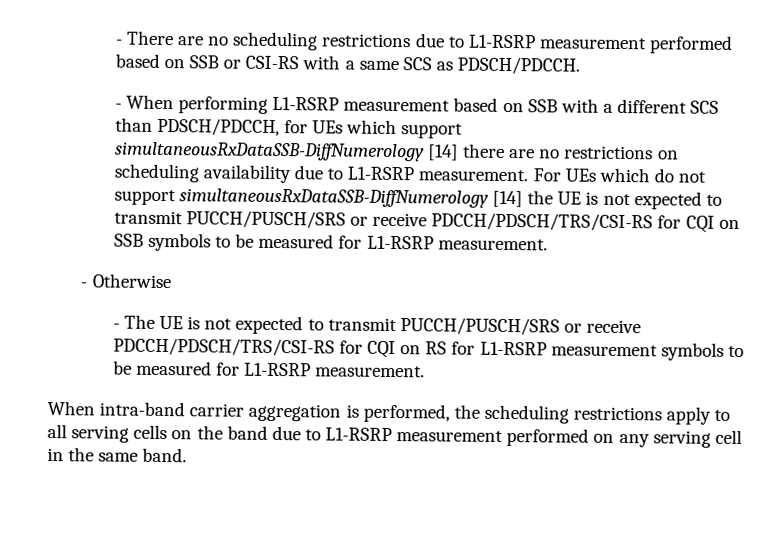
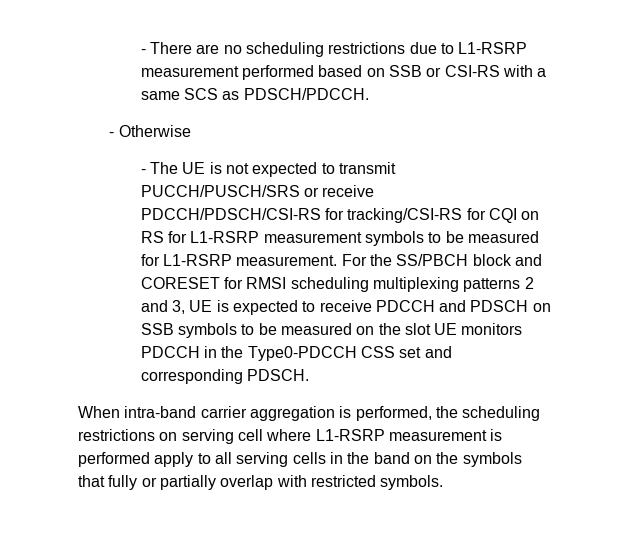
[114,94,720,114] [114,117,464,139] [114,141,679,162] [113,163,707,184] [113,188,722,210] [113,210,740,233] [113,232,548,252] // - When performing L1-RSRP measurement based on SSB with a different SCS than PDSCH/PDCCH, for UEs which support simultaneousRxDataSSB-DiffNumerology [14] there are no restrictions on scheduling availability due to L1-RSRP measurement. For UEs which do not support simultaneousRxDataSSB-DiffNumerology [14] the UE is not expected to transmit PUCCH/PUSCH/SRS or receive PDCCH/PDSCH/TRS/CSI-RS for CQI on SSB symbols to be measured for L1-RSRP measurement. -> (369, 94) none
[112,337,335,357] PDCCH/PDSCH/TRS/CSI-RS -> [140,208,463,223] PDCCH/PDSCH/CSI-RS for tracking/CSI-RS
(426, 371) none -> [341,254,542,266] [140,277,534,292] [140,300,551,315] [140,323,523,338] [140,346,452,361] [140,369,309,384] For the SS/PBCH block and CORESET for RMSI scheduling multiplexing patterns 2 and 3, UE is expected to receive PDCCH and PDSCH on SSB symbols to be measured on the slot UE monitors PDCCH in the Type0-PDCCH CSS set and corresponding PDSCH.
(663, 413) none -> [159,429,503,444] [78,452,150,467] on serving cell where L1-RSRP measurement is performed
[171,425,742,448] [47,447,188,463] on the band due to L1-RSRP measurement performed on any serving cell in the same band. -> [329,452,522,467] [78,475,444,490] in the band on the symbols that fully or partially overlap with restricted symbols.

